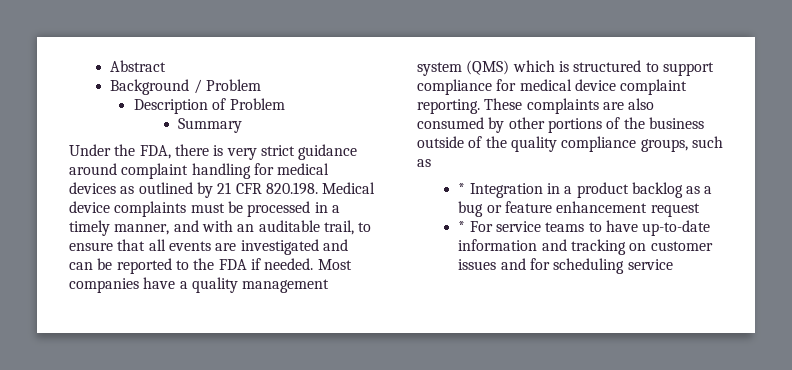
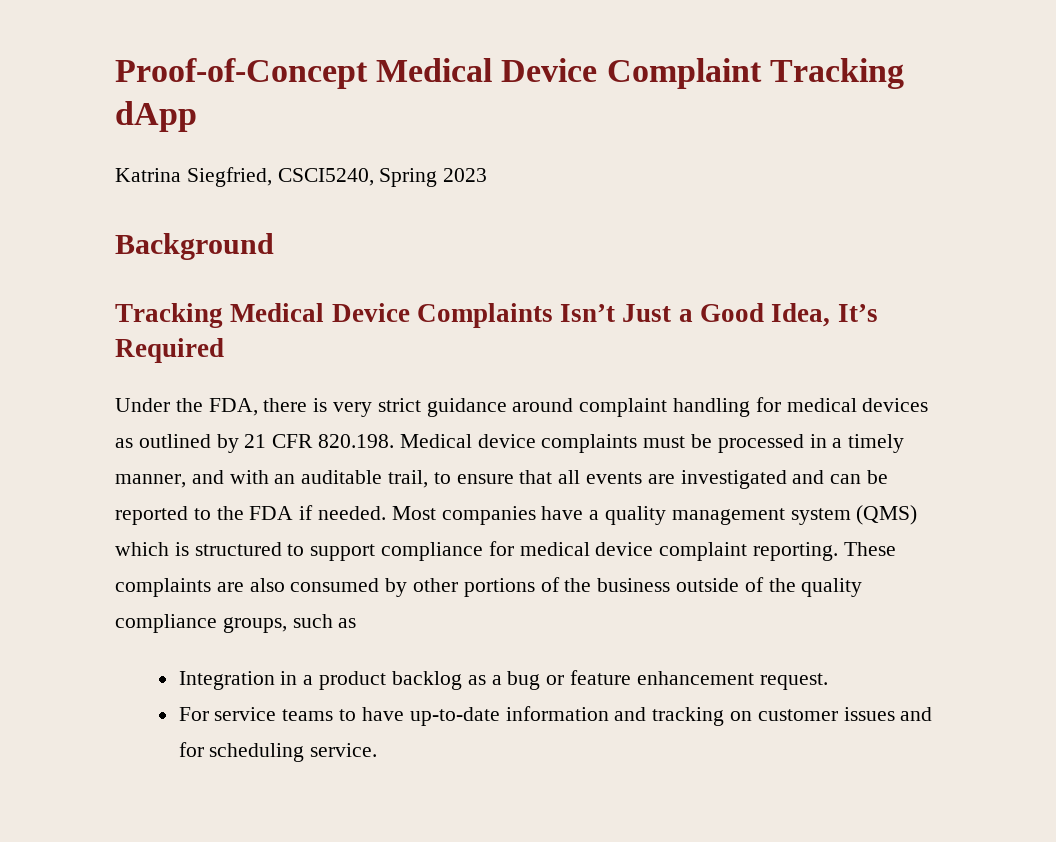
[110,60,167,72] [110,79,261,95] [133,98,285,114] [178,118,243,133] Abstract // Background / Problem // Description of Problem // Summary -> [115,58,904,89] [115,101,197,132] [115,167,488,187] [115,233,274,260] [115,303,878,328] [115,338,224,363] Proof-of-Concept Medical Device Complaint Tracking dApp // Katrina Siegfried, CSCI5240, Spring 2023 // Background // Tracking Medical Device Complaints Isn’t Just a Good Idea, It’s Required
[458,183,466,194] * -> (357, 623) none
[650,203,700,217] [458,221,466,232] request // * -> [759,673,828,690] request. //
[627,259,673,270] service -> [310,743,378,757] service.

